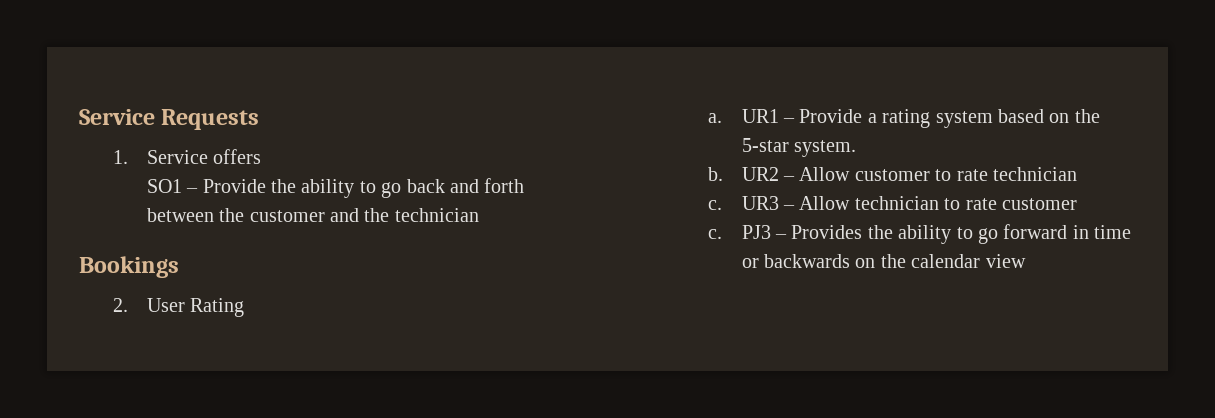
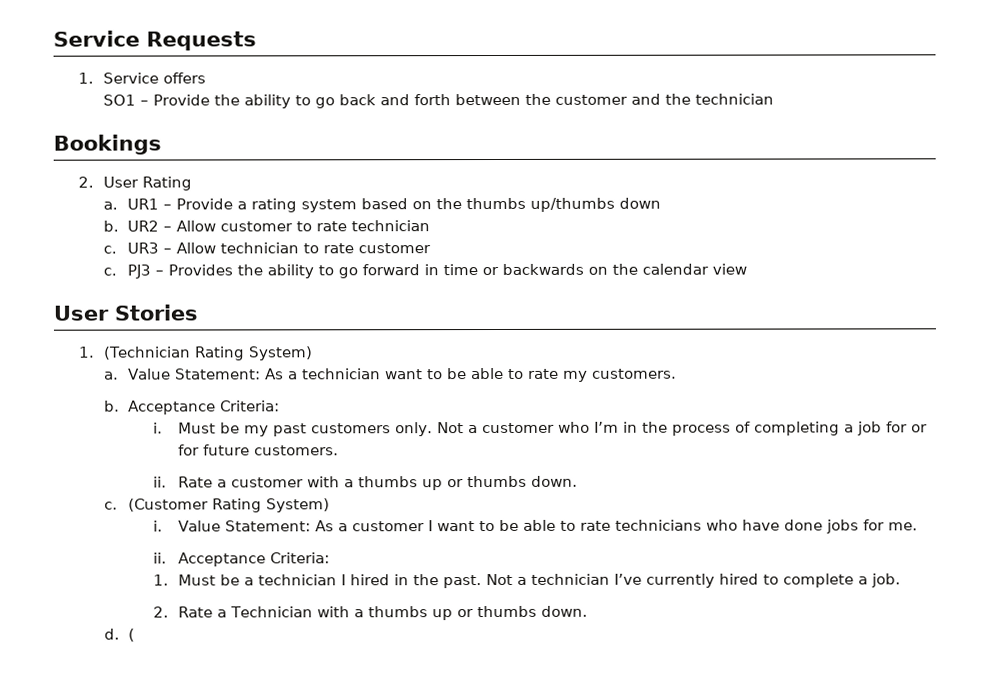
[741,138,857,157] 5-star system. -> [466,197,662,212] thumbs up/thumbs down
(1026, 261) none -> [53,304,198,321] [77,346,314,361] [103,367,678,382] [103,400,281,415] [153,421,928,437] [177,444,339,456] [153,475,578,491] [103,498,331,513] [153,519,918,534] [153,552,330,567] [153,573,901,589] [153,605,588,621] [103,628,136,642] // User Stories // 1. (Technician Rating System) // a. Value Statement: As a technician want to be able to rate my customers. // b. Acceptance Criteria: // i. Must be my past customers only. Not a customer who I’m in the process of completing a job for or for future customers. // ii. Rate a customer with a thumbs up or thumbs down. // c. (Customer Rating System) // i. Value Statement: As a customer I want to be able to rate technicians who have done jobs for me. // ii. Acceptance Criteria: // 1. Must be a technician I hired in the past. Not a technician I’ve currently hired to complete a job. // 2. Rate a Technician with a thumbs up or thumbs down. // d. (

